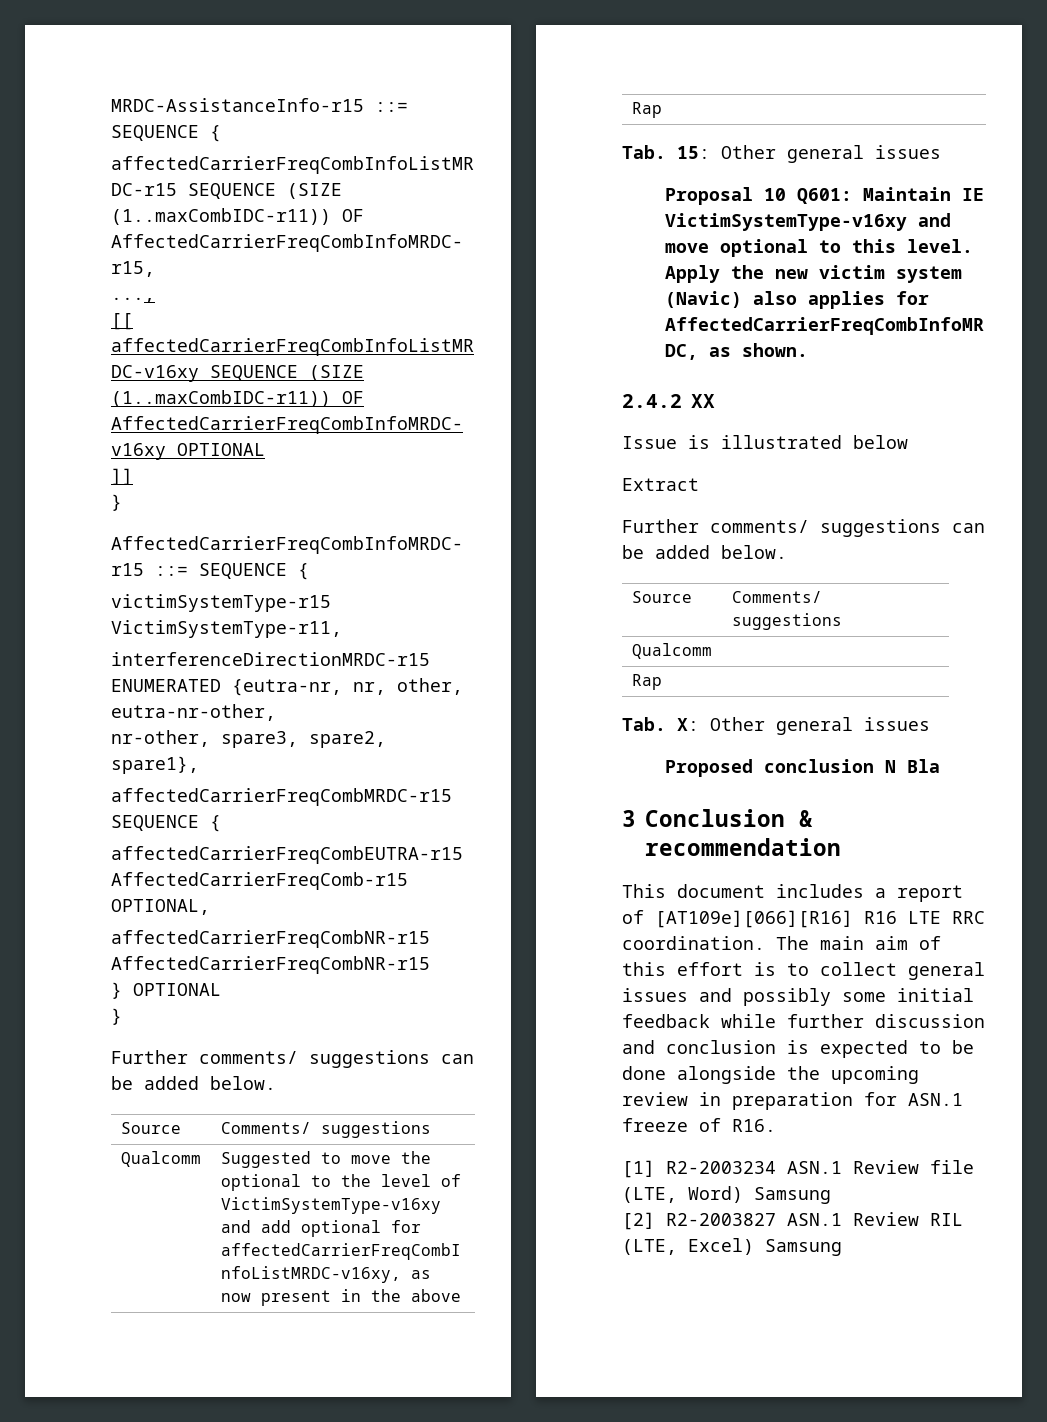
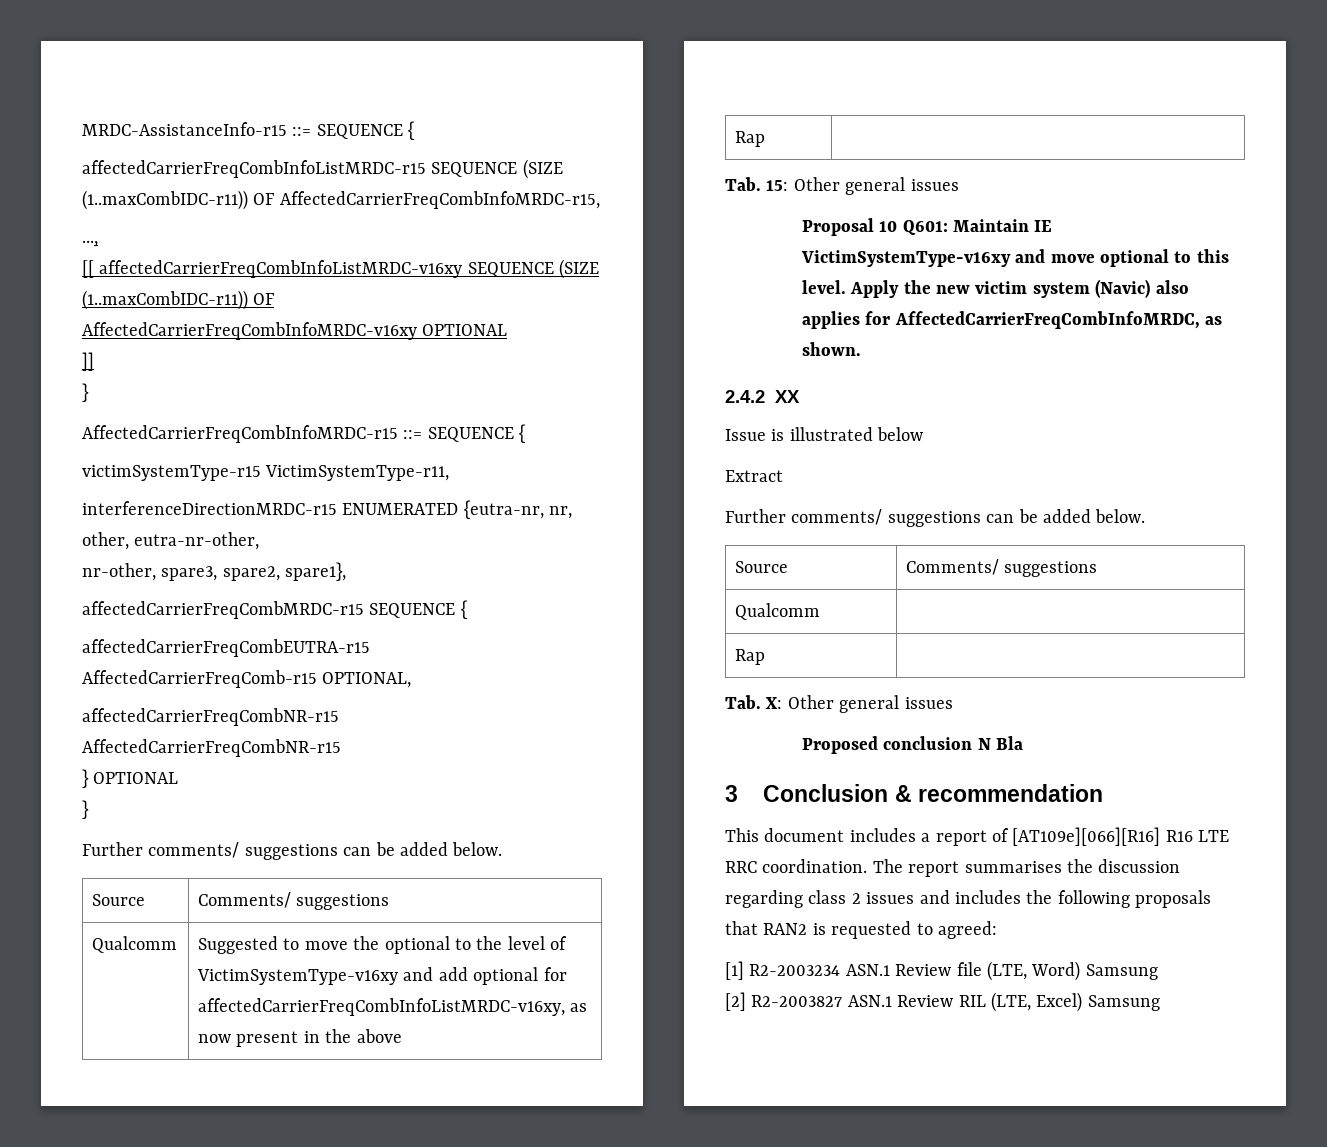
[820,936,941,950] [622,962,985,980] [622,988,974,1006] [622,1014,985,1028] [622,1040,974,1058] [622,1066,919,1084] [622,1092,963,1110] [622,1118,776,1132] main aim of this effort is to collect general issues and possibly some initial feedback while further discussion and conclusion is expected to be done alongside the upcoming review in preparation for ASN.1 freeze of R16. -> [908,859,1181,877] [725,890,1212,908] [725,921,997,939] report summarises the discussion regarding class 2 issues and includes the following proposals that RAN2 is requested to agreed:

